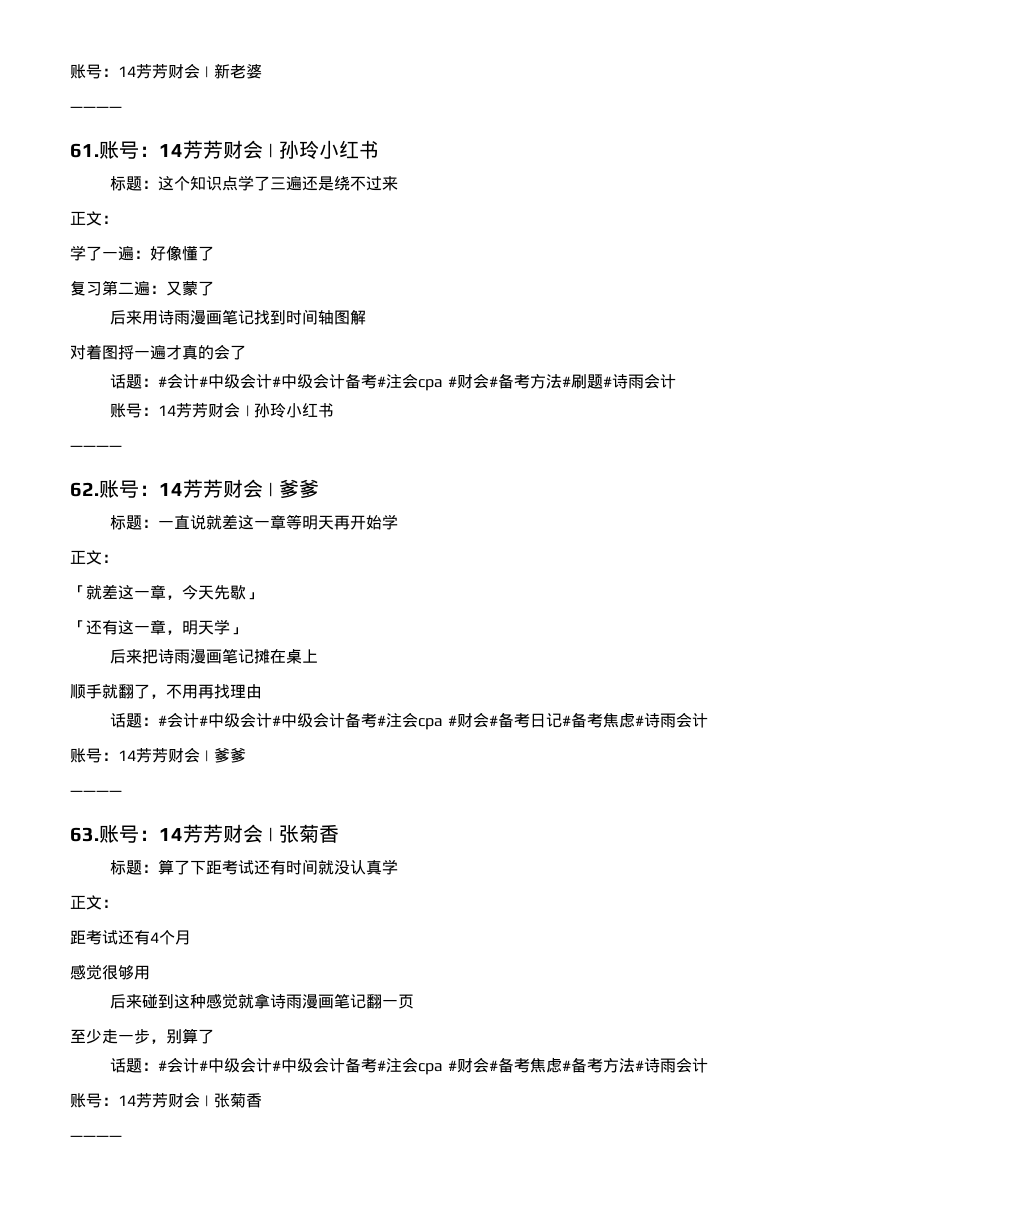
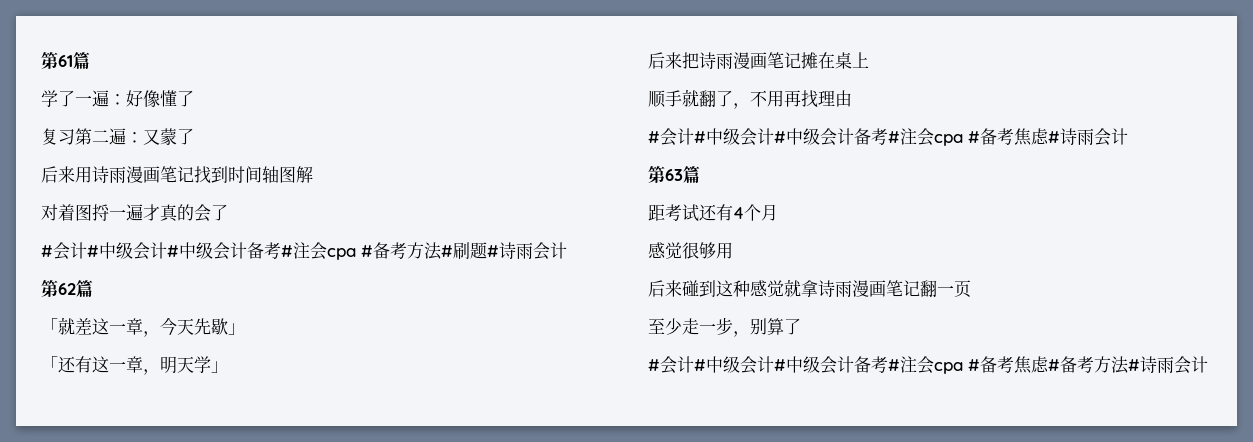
[70,63,262,79] [70,106,122,112] [70,140,379,159] [110,175,399,191] [70,211,118,226] 账号：14芳芳财会 | 新老婆 // ———— // 61.账号：14芳芳财会 | 孙玲小红书 // 标题：这个知识点学了三遍还是绕不过来 // 正文： -> [41,51,90,69] 第61篇
[110,374,159,389] 话题： -> (228, 212) none
[456,373,498,389] 财会# -> (373, 251) none
[110,402,335,418] [70,445,122,451] [70,479,319,499] [110,514,399,530] [70,550,118,565] 账号：14芳芳财会 | 孙玲小红书 // ———— // 62.账号：14芳芳财会 | 爹爹 // 标题：一直说就差这一章等明天再开始学 // 正文： -> [41,279,93,297] 第62篇
[110,713,159,728] 话题： -> (852, 98) none
[456,712,571,728] 财会#备考日记# -> (980, 137) none
[70,747,246,763] [70,790,122,796] [70,824,339,843] [110,859,399,875] [70,895,118,910] 账号：14芳芳财会 | 爹爹 // ———— // 63.账号：14芳芳财会 | 张菊香 // 标题：算了下距考试还有时间就没认真学 // 正文： -> [648,165,700,183] 第63篇
[110,1058,159,1073] 话题： -> (801, 326) none
[456,1057,498,1073] 财会# -> (980, 365) none
[70,1092,262,1108] [70,1135,122,1141] // 账号：14芳芳财会 | 张菊香 // ———— -> (1208, 364) none

